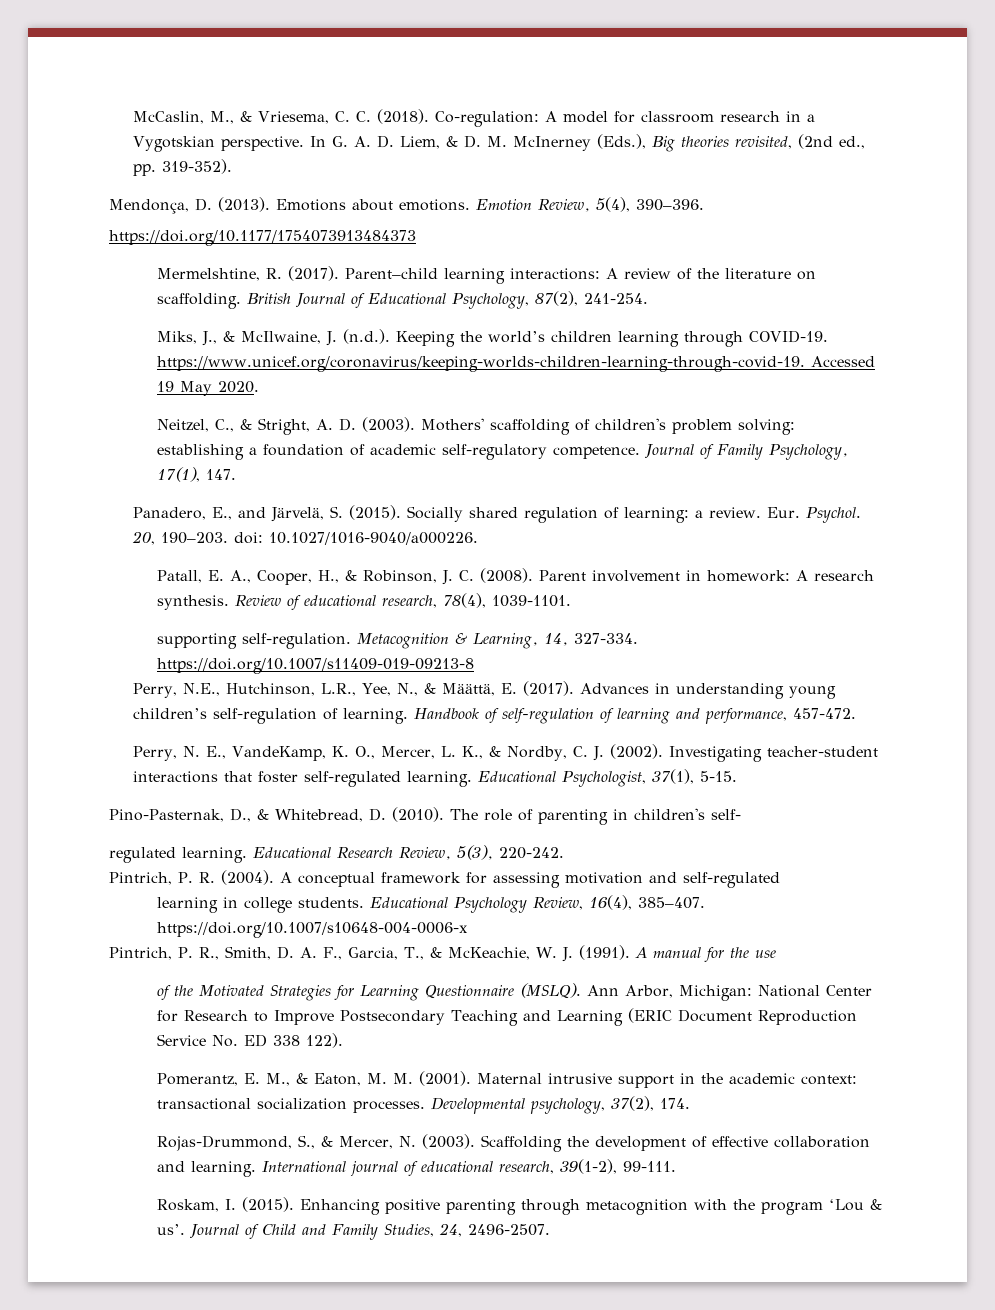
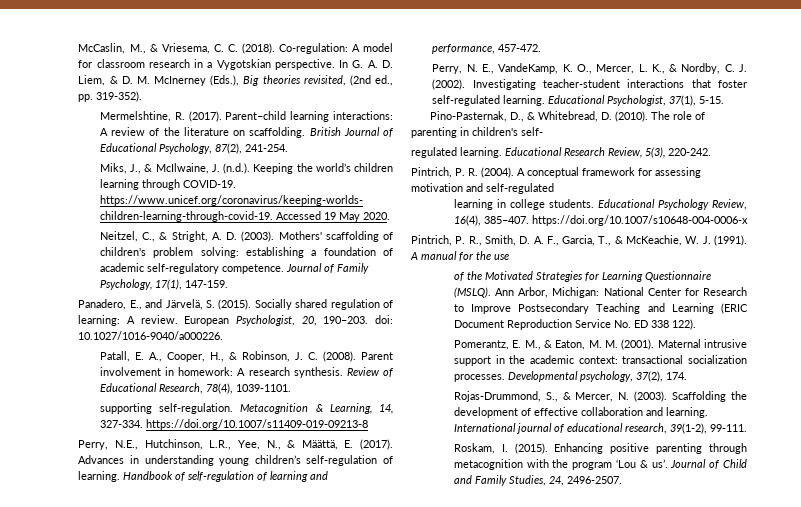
[109,197,704,214] [109,230,416,246] // Mendonça, D. (2013). Emotions about emotions. Emotion Review, 5(4), 390–396. // https://doi.org/10.1177/1754073913484373 -> (143, 96) none
[206,469,237,480] 147. -> [184,280,228,288] 147-159.
[695,507,862,523] a review. Eur. Psychol. -> [127,315,296,326] A review. European Psychologist,
[304,595,438,608] educational research, -> [99,383,203,394] Educational Research,

